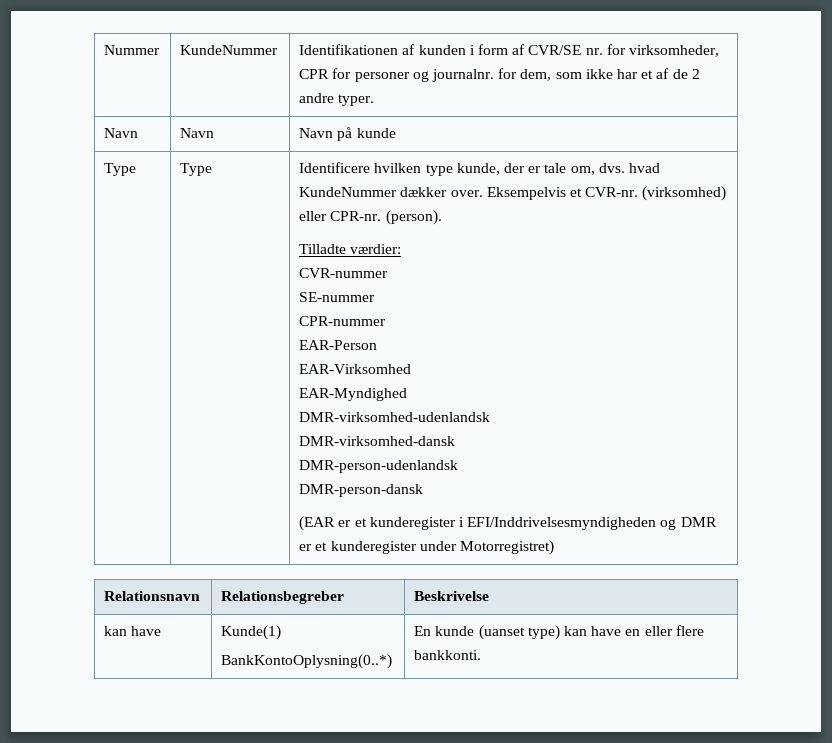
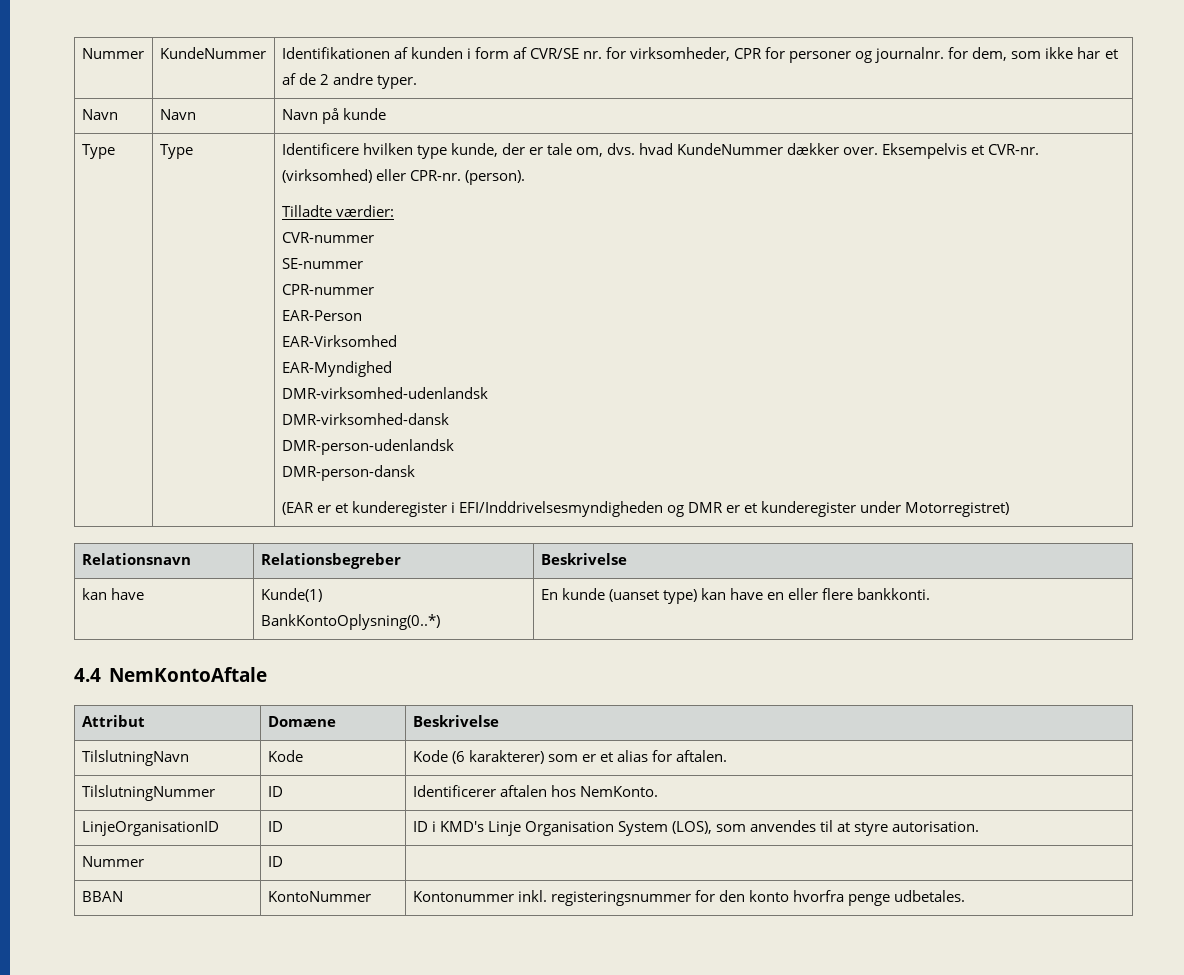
(482, 655) none -> [74,667,267,682] [81,715,145,727] [267,716,336,727] [412,715,499,727] [81,750,189,766] [267,750,303,762] [412,750,727,764] [81,785,215,801] [267,786,283,797] [412,785,658,797] [81,821,219,836] [267,821,283,832] [412,820,980,836] [81,856,144,867] [267,856,283,867] [81,891,123,902] [267,891,371,902] [412,890,965,906] // 4.4 NemKontoAftale // Attribut | Domæne | Beskrivelse // TilslutningNavn | Kode | Kode (6 karakterer) som er et alias for aftalen. // TilslutningNummer | ID | Identificerer aftalen hos NemKonto. // LinjeOrganisationID | ID | ID i KMD's Linje Organisation System (LOS), som anvendes til at styre autorisation. // Nummer | ID | // BBAN | KontoNummer | Kontonummer inkl. registeringsnummer for den konto hvorfra penge udbetales.

